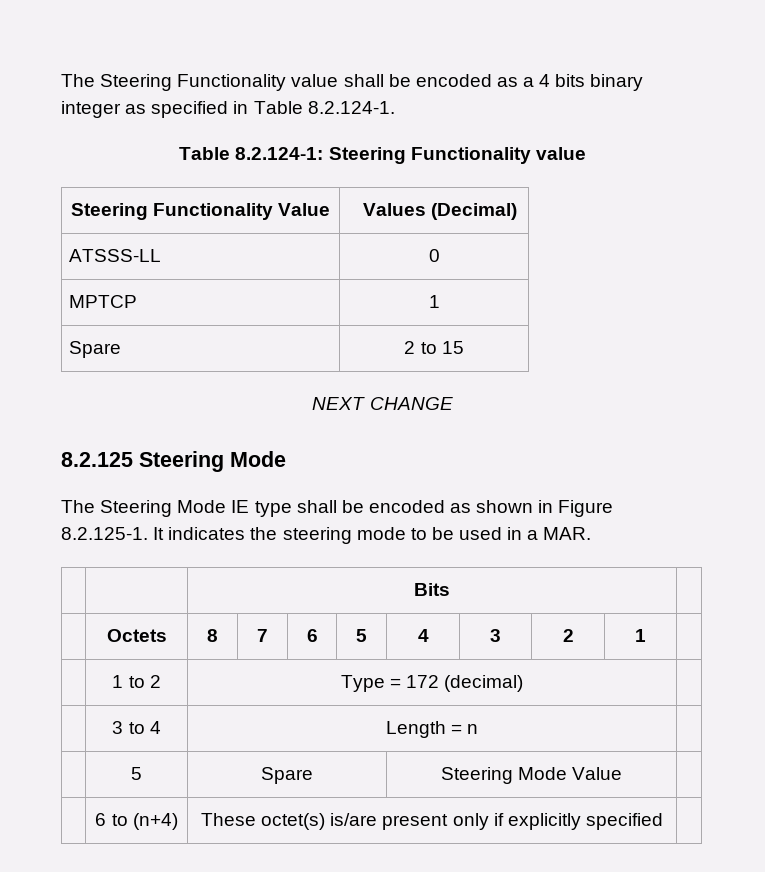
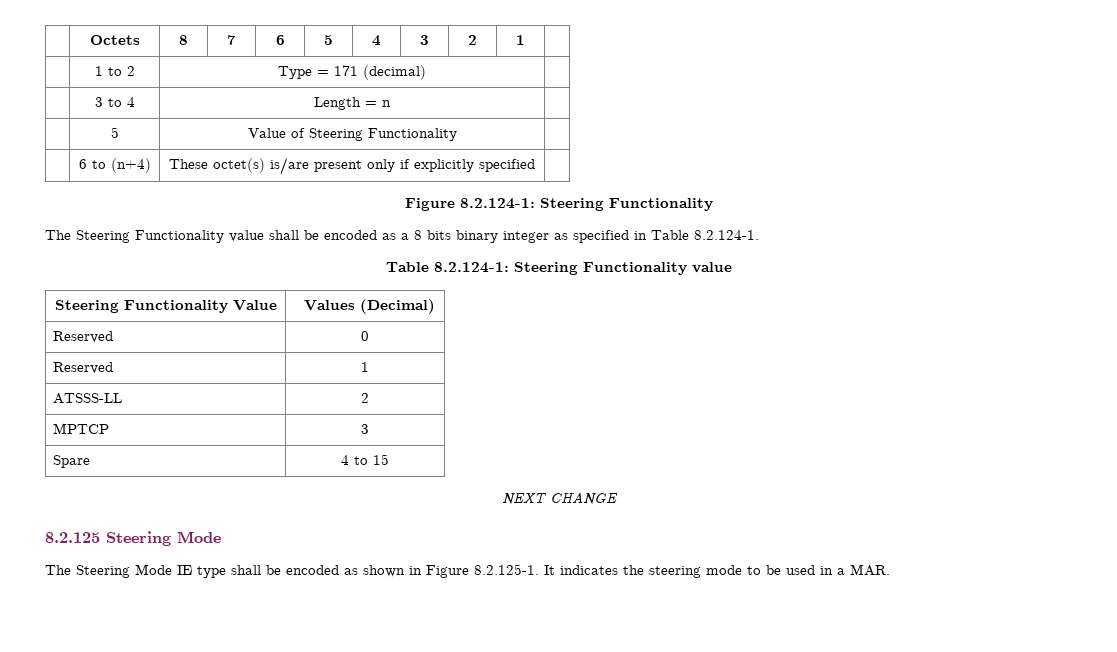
(61, 80) none -> [89,35,140,45] [179,35,188,45] [227,35,236,45] [275,35,285,45] [324,35,333,45] [372,35,381,46] [420,35,429,45] [468,35,477,45] [516,35,525,45] [94,66,135,76] [278,65,426,80] [94,97,135,107] [314,97,391,110] [110,127,119,138] [247,128,457,141] [78,158,151,173] [169,157,535,175] [404,198,713,211] | Octets | 8 | 7 | 6 | 5 | 4 | 3 | 2 | 1 | // | 1 to 2 | Type = 171 (decimal) | // | 3 to 4 | Length = n | // | 5 | Value of Steering Functionality | // | 6 to (n+4) | These octet(s) is/are present only if explicitly specified | // Figure 8.2.124-1: Steering Functionality //
[539,74,551,87] 4 -> [414,230,422,240] 8
[68,249,161,262] ATSSS-LL -> [53,331,114,343] Reserved
[68,295,137,308] [428,295,440,308] [68,341,121,358] [404,341,416,354] MPTCP | 1 // Spare | 2 -> [53,362,114,374] [361,362,369,372] [53,393,123,404] [361,393,369,403] [53,423,110,434] [361,424,369,434] [53,455,91,468] [341,455,349,465] Reserved | 1 // ATSSS-LL | 2 // MPTCP | 3 // Spare | 4
[414,583,450,596] [106,629,167,642] [207,629,218,642] [257,629,268,642] [306,629,318,642] [356,629,367,642] [417,629,429,642] [490,629,501,642] [562,629,574,642] [635,629,646,642] [112,675,161,688] [340,675,524,692] [112,721,161,734] [385,721,479,738] [131,767,142,780] [261,767,313,784] [440,767,623,784] [95,813,178,830] [201,813,663,830] // | | Bits | // | Octets | 8 | 7 | 6 | 5 | 4 | 3 | 2 | 1 | // | 1 to 2 | Type = 172 (decimal) | // | 3 to 4 | Length = n | // | 5 | Spare | Steering Mode Value | // | 6 to (n+4) | These octet(s) is/are present only if explicitly specified | -> (890, 570) none

